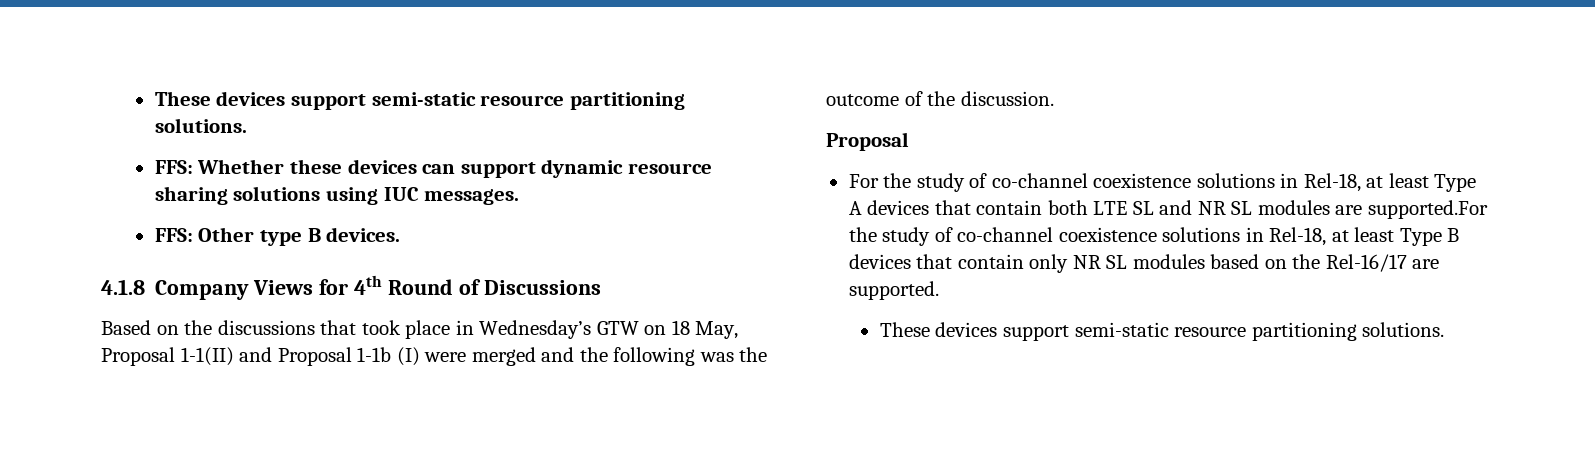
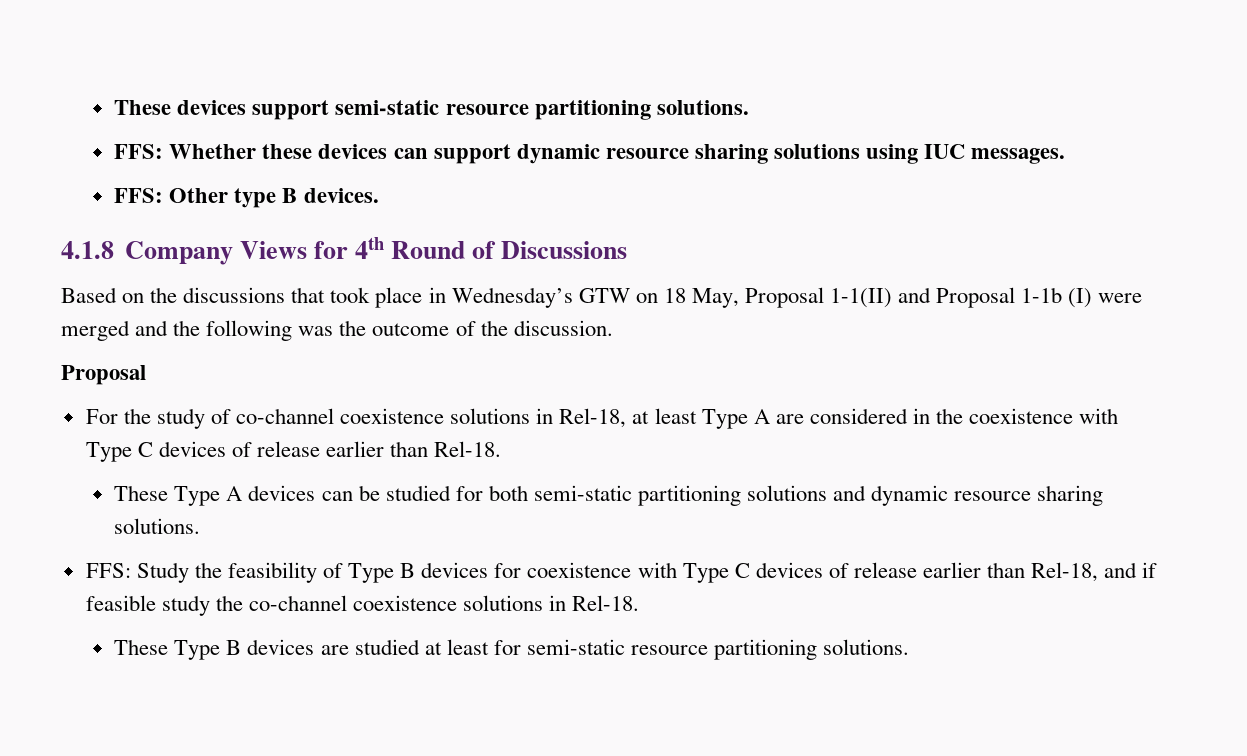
[867,200,1488,219] [848,227,1460,246] [848,254,1440,273] [848,281,939,300] [879,322,1070,341] devices that contain both LTE SL and NR SL modules are supported.For the study of co-channel coexistence solutions in Rel-18, at least Type B devices that contain only NR SL modules based on the Rel-16/17 are supported. // These devices support -> [775,408,1119,424] [85,441,502,462] [114,485,1104,506] [114,518,201,534] [85,562,1158,583] [85,595,640,616] [114,639,521,660] are considered in the coexistence with Type C devices of release earlier than Rel-18. // These Type A devices can be studied for both semi-static partitioning solutions and dynamic resource sharing solutions. // FFS: Study the feasibility of Type B devices for coexistence with Type C devices of release earlier than Rel-18, and if feasible study the co-channel coexistence solutions in Rel-18. // These Type B devices are studied at least for

